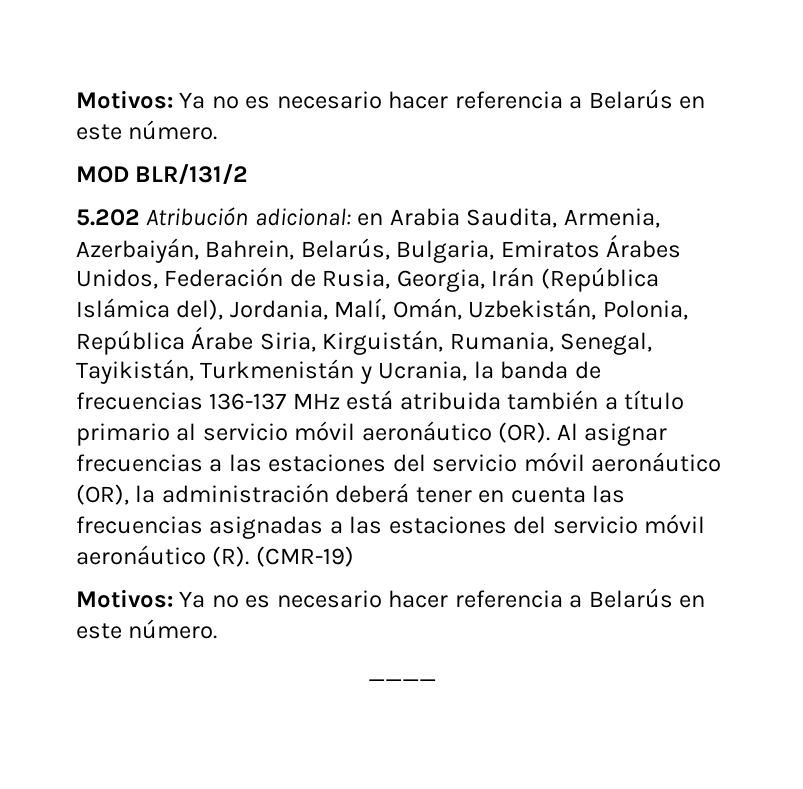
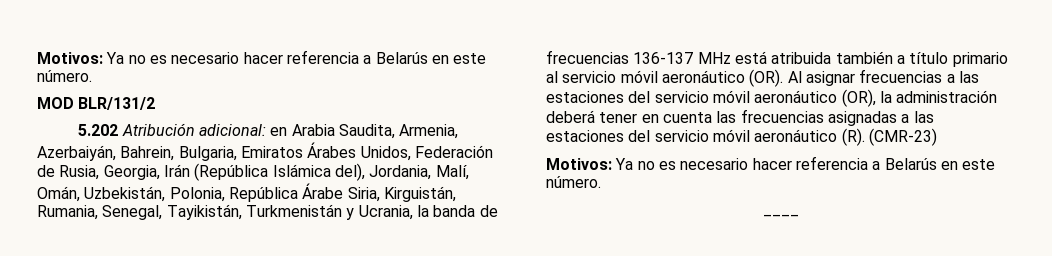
[300,238,390,260] Belarús, -> (175, 153) none
[255,546,354,567] (CMR-19) -> [868,128,937,146] (CMR-23)

